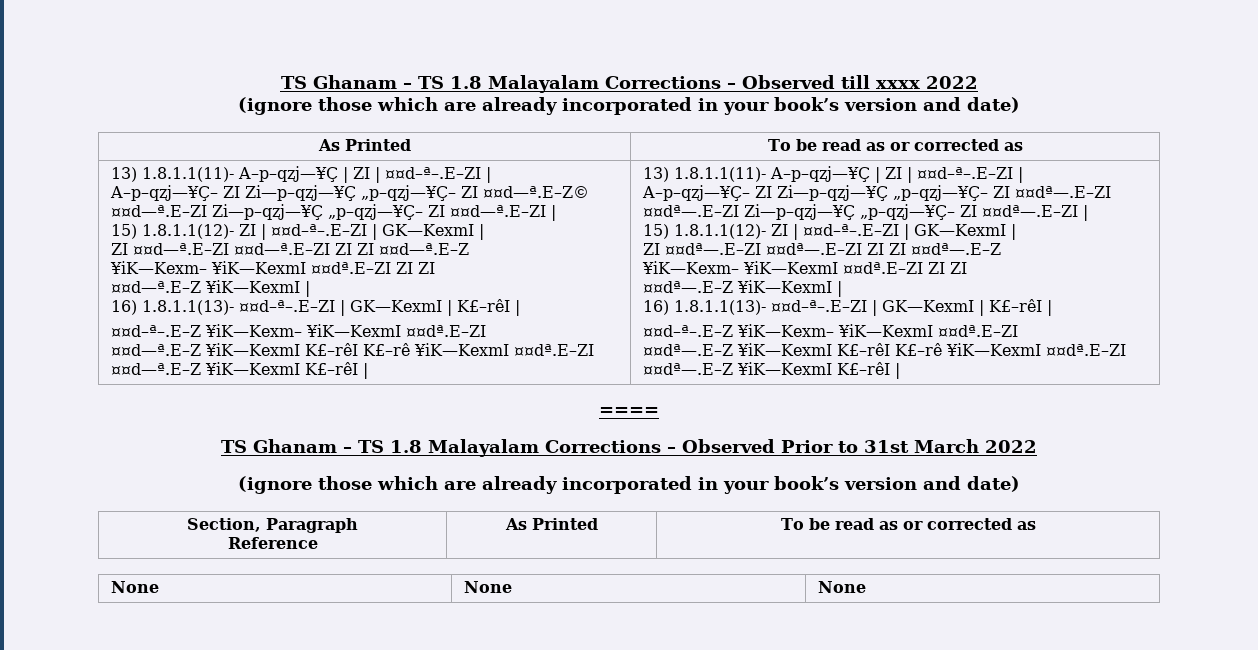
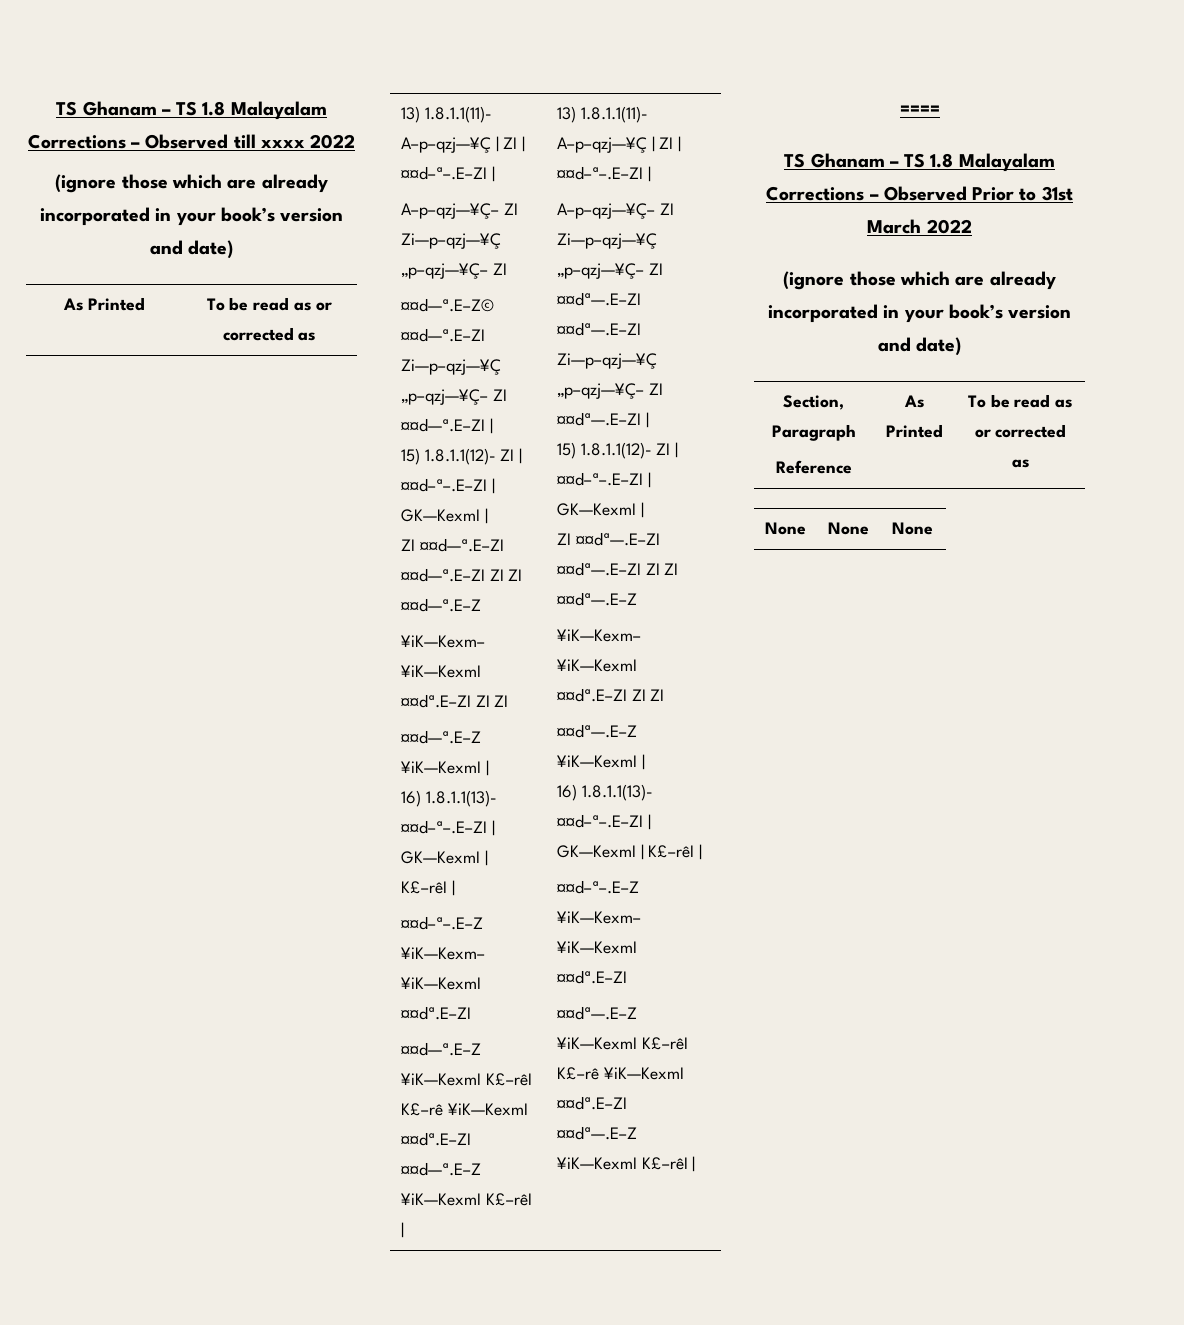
(478, 192) none -> (507, 269) //

